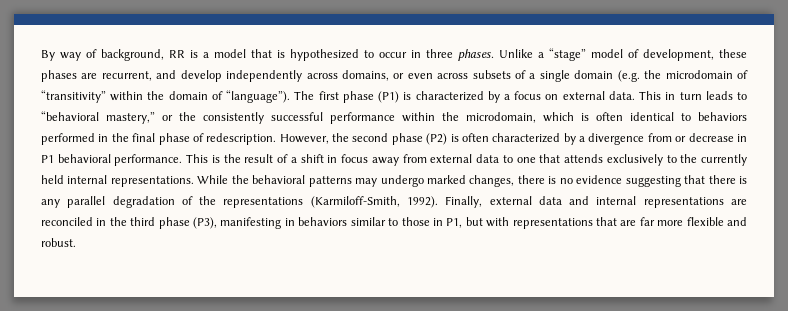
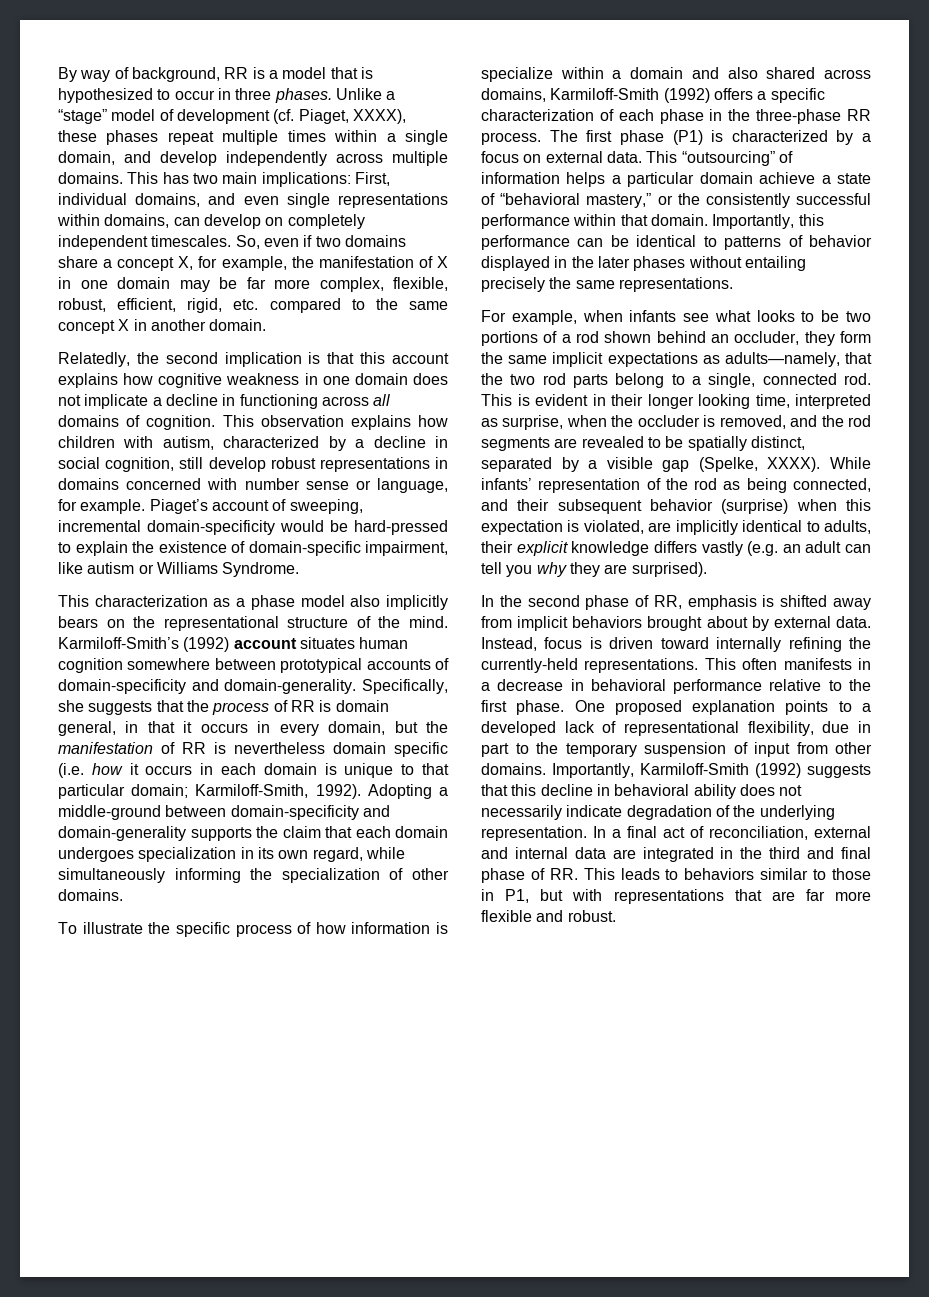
[643,49,747,61] [41,70,749,82] [41,90,291,103] development, these phases are recurrent, and develop independently across domains, or even across subsets of a single domain (e.g. the microdomain of “transitivity” within the domain of “language”). -> [176,109,406,124] [58,130,448,145] [58,151,448,166] [58,172,390,187] [58,193,449,208] [57,214,365,229] [58,235,406,250] [58,256,448,271] [58,277,448,292] [58,298,449,313] [58,319,267,334] [58,352,449,367] [58,373,449,388] [58,394,391,409] [58,415,449,430] [58,436,449,451] [58,457,449,472] [58,478,449,493] [58,499,363,514] [58,520,448,535] [58,541,448,556] [58,562,300,577] [58,595,449,610] [58,616,448,631] [58,637,409,652] [58,658,450,673] [58,679,449,694] [58,700,389,715] [58,721,449,736] [58,742,448,757] [58,763,450,778] [58,784,448,799] [58,805,390,820] [58,826,448,841] [58,847,405,862] [58,868,450,883] [58,889,123,901] [58,922,448,937] [481,67,871,82] [481,88,825,103] [481,109,871,124] [481,132,541,145] development (cf. Piaget, XXXX), these phases repeat multiple times within a single domain, and develop independently across multiple domains. This has two main implications: First, individual domains, and even single representations within domains, can develop on completely independent timescales. So, even if two domains share a concept X, for example, the manifestation of X in one domain may be far more complex, flexible, robust, efficient, rigid, etc. compared to the same concept X in another domain. // Relatedly, the second implication is that this account explains how cognitive weakness in one domain does not implicate a decline in functioning across all domains of cognition. This observation explains how children with autism, characterized by a decline in social cognition, still develop robust representations in domains concerned with number sense or language, for example. Piaget’s account of sweeping, incremental domain-specificity would be hard-pressed to explain the existence of domain-specific impairment, like autism or Williams Syndrome. // This characterization as a phase model also implicitly bears on the representational structure of the mind. Karmiloff-Smith’s (1992) account situates human cognition somewhere between prototypical accounts of domain-specificity and domain-generality. Specifically, she suggests that the process of RR is domain general, in that it occurs in every domain, but the manifestation of RR is nevertheless domain specific (i.e. how it occurs in each domain is unique to that particular domain; Karmiloff-Smith, 1992). Adopting a middle-ground between domain-specificity and domain-generality supports the claim that each domain undergoes specialization in its own regard, while simultaneously informing the specialization of other domains. // To illustrate the specific process of how information is specialize within a domain and also shared across domains, Karmiloff-Smith (1992) offers a specific characterization of each phase in the three-phase RR process.
[665,91,748,100] in turn leads to -> [681,151,793,166] [481,172,871,187] [481,193,495,205] “outsourcing” of information helps a particular domain achieve a state of
[442,112,747,123] [41,133,748,145] [41,154,748,166] [41,175,748,187] [41,196,748,208] [41,217,295,229] the microdomain, which is often identical to behaviors performed in the final phase of redescription. However, the second phase (P2) is often characterized by a divergence from or decrease in P1 behavioral performance. This is the result of a shift in focus away from external data to one that attends exclusively to the currently held internal representations. While the behavioral patterns may undergo marked changes, there is no evidence suggesting that there is any parallel degradation of the representations (Karmiloff-Smith, 1992). Finally, external data and internal representations are reconciled in the third phase (P3), manifesting in -> [620,214,824,229] [481,235,872,250] [481,256,806,271] [481,277,733,292] [481,310,871,325] [481,331,871,346] [481,352,872,367] [481,373,871,388] [481,394,871,409] [481,415,872,430] [481,436,805,451] [481,457,871,472] [481,478,871,493] [481,499,871,514] [481,520,871,535] [481,541,871,556] [481,562,707,577] [481,595,871,610] [481,616,871,631] [481,637,871,652] [481,658,872,673] [481,679,871,694] [481,700,871,715] [481,721,871,736] [481,742,872,757] [481,763,871,778] [481,784,803,799] [481,805,835,820] [481,826,871,841] [481,847,871,862] [481,868,679,883] that domain. Importantly, this performance can be identical to patterns of behavior displayed in the later phases without entailing precisely the same representations. // For example, when infants see what looks to be two portions of a rod shown behind an occluder, they form the same implicit expectations as adults—namely, that the two rod parts belong to a single, connected rod. This is evident in their longer looking time, interpreted as surprise, when the occluder is removed, and the rod segments are revealed to be spatially distinct, separated by a visible gap (Spelke, XXXX). While infants’ representation of the rod as being connected, and their subsequent behavior (surprise) when this expectation is violated, are implicitly identical to adults, their explicit knowledge differs vastly (e.g. an adult can tell you why they are surprised). // In the second phase of RR, emphasis is shifted away from implicit behaviors brought about by external data. Instead, focus is driven toward internally refining the currently-held representations. This often manifests in a decrease in behavioral performance relative to the first phase. One proposed explanation points to a developed lack of representational flexibility, due in part to the temporary suspension of input from other domains. Importantly, Karmiloff-Smith (1992) suggests that this decline in behavioral ability does not necessarily indicate degradation of the underlying representation. In a final act of reconciliation, external and internal data are integrated in the third and final phase of RR. This leads to

